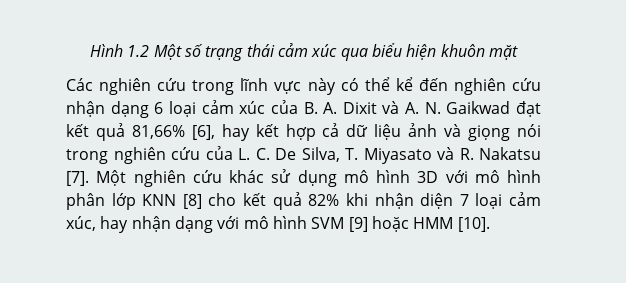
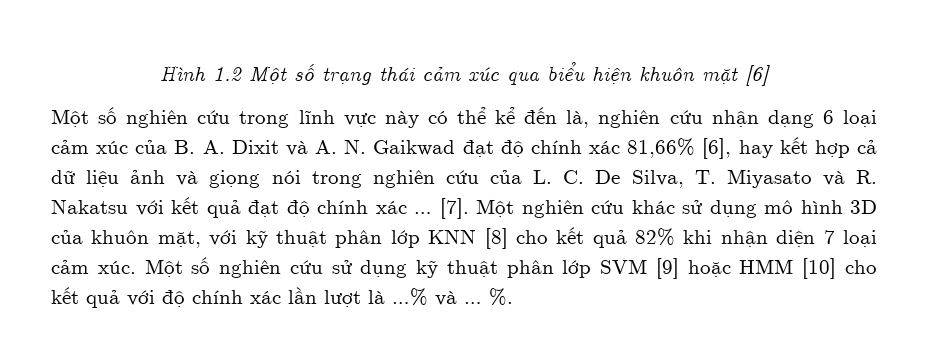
[66,78,93,91] // Các -> [745,65,770,87] [51,107,118,127] [6] // Một số
(448, 84) none -> [566,110,590,128] là,
[66,123,125,141] kết quả -> [500,140,621,157] độ chính xác
(541, 153) none -> [135,197,432,218] với kết quả đạt độ chính xác …
[445,170,541,183] với mô hình -> [51,230,327,248] của khuôn mặt, với kỹ thuật
[66,216,490,233] xúc, hay nhận dạng với mô hình SVM [9] hoặc HMM [10]. -> [97,257,877,279] [51,287,513,308] xúc. Một số nghiên cứu sử dụng kỹ thuật phân lớp SVM [9] hoặc HMM [10] cho kết quả với độ chính xác lần lượt là …% và … %.

